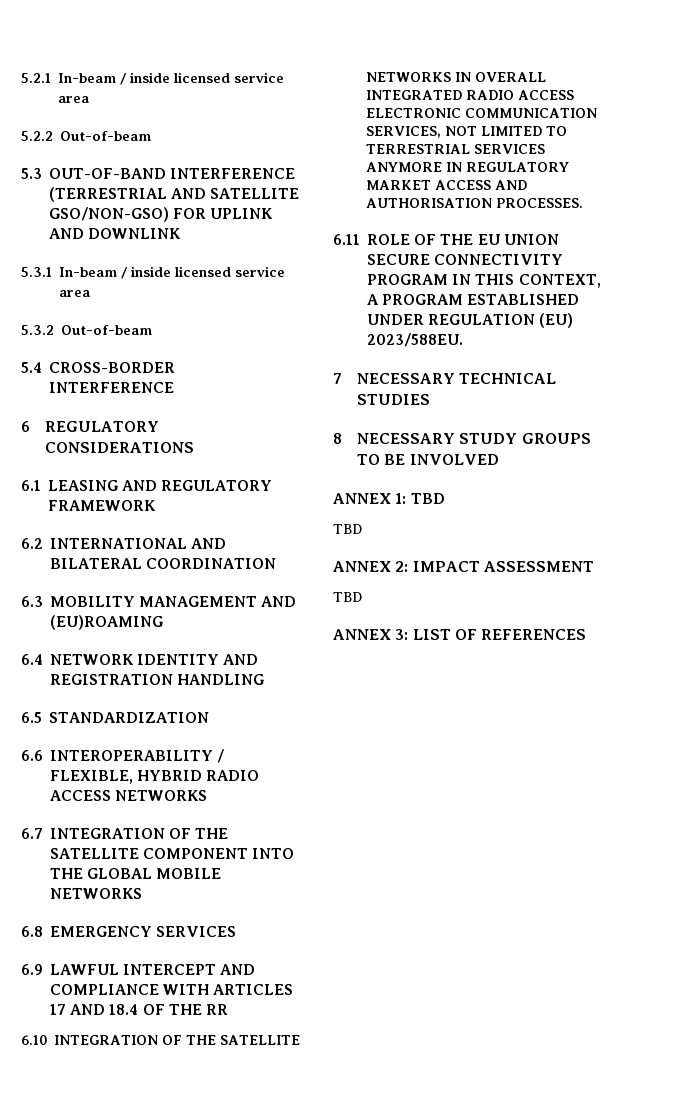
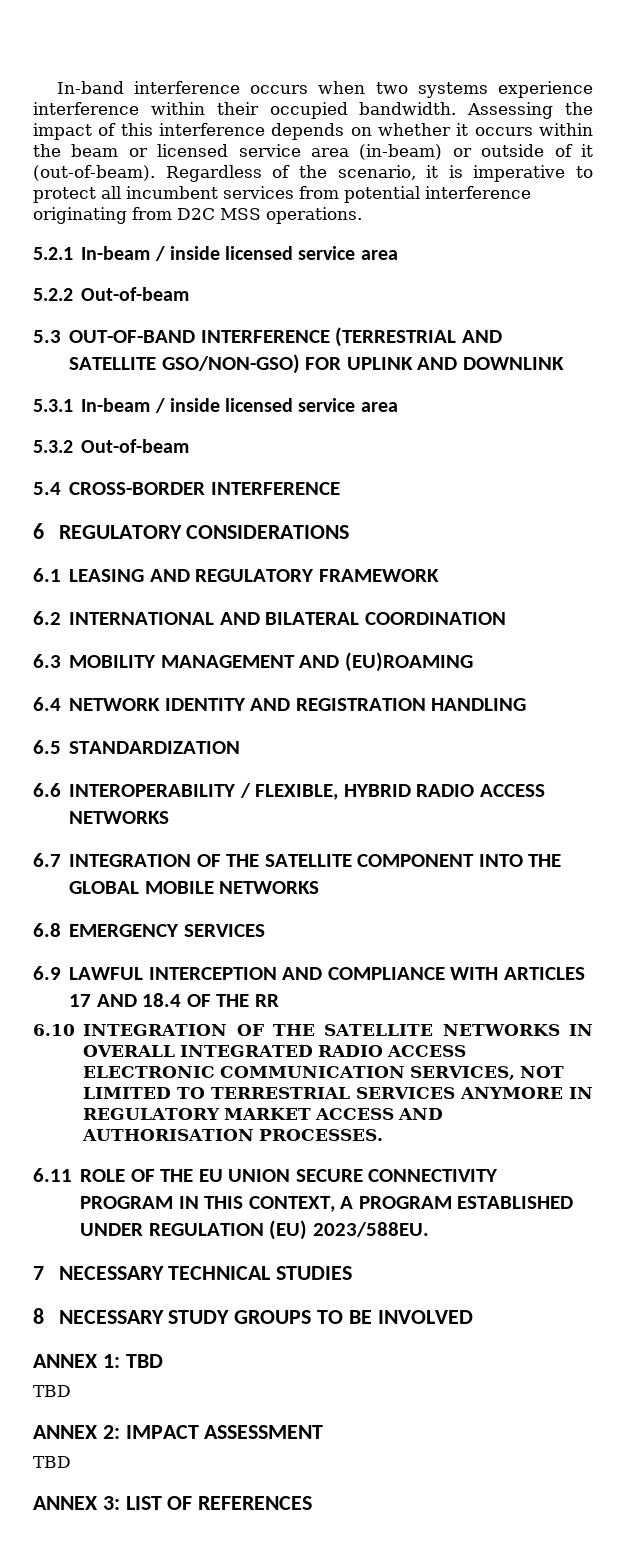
(21, 78) none -> [56,81,593,98] [33,102,593,119] [33,123,593,140] [33,144,593,160] [33,165,593,182] [33,186,531,203] [33,207,362,224] In-band interference occurs when two systems experience interference within their occupied bandwidth. Assessing the impact of this interference depends on whether it occurs within the beam or licensed service area (in-beam) or outside of it (out-of-beam). Regardless of the scenario, it is imperative to protect all incumbent services from potential interference originating from D2C MSS operations. //
[123,964,217,975] INTERCEPT -> [148,967,277,980] INTERCEPTION

